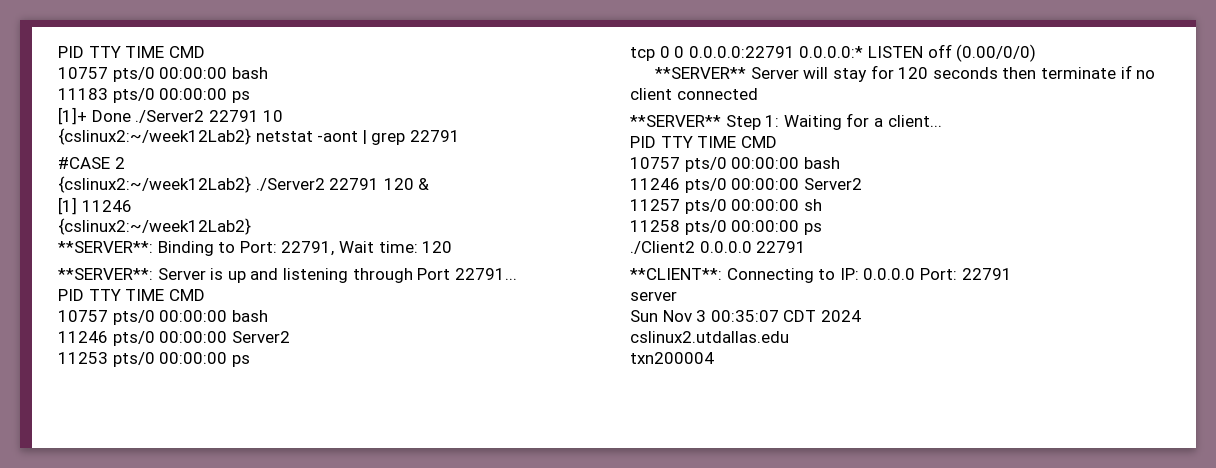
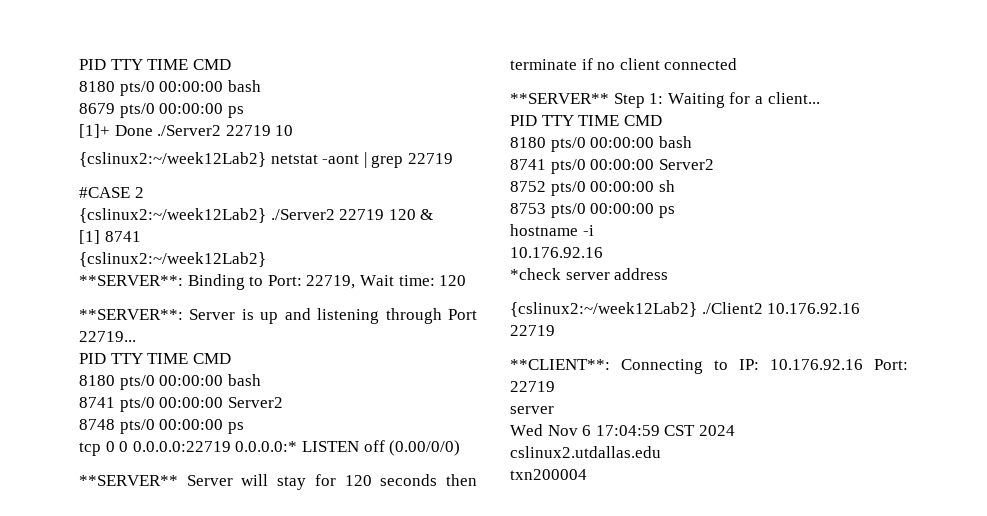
[58,46,205,58] [58,67,268,82] [58,88,108,100] PID TTY TIME CMD // 10757 pts/0 00:00:00 bash // 11183 -> [79,59,231,70] [79,80,261,96] [79,103,115,114] PID TTY TIME CMD // 8180 pts/0 00:00:00 bash // 8679
[208,110,259,122] 22791 -> [225,125,271,136] 22719
[409,130,460,142] 22791 -> [407,153,453,164] 22719
[329,178,380,190] 22791 -> [339,209,385,220] 22719
[81,200,132,212] 11246 -> [104,231,141,242] 8741
[281,241,335,256] 22791, -> [306,275,356,289] 22719,
[454,268,517,280] [58,289,205,301] [58,310,268,325] [58,331,290,346] [58,352,108,364] 22791... // PID TTY TIME CMD // 10757 pts/0 00:00:00 bash // 11246 pts/0 00:00:00 Server2 // 11253 -> [79,331,136,342] [79,353,231,364] [79,374,261,390] [79,397,283,412] [79,419,115,430] 22719... // PID TTY TIME CMD // 8180 pts/0 00:00:00 bash // 8741 pts/0 00:00:00 Server2 // 8748
[688,46,795,58] 0.0.0.0:22791 -> [132,441,231,452] 0.0.0.0:22719
[630,157,840,172] [630,178,862,193] [630,199,680,211] 10757 pts/0 00:00:00 bash // 11246 pts/0 00:00:00 Server2 // 11257 -> [510,136,692,152] [510,159,714,174] [510,181,546,192] 8180 pts/0 00:00:00 bash // 8741 pts/0 00:00:00 Server2 // 8752
[630,220,822,235] [630,241,807,254] [630,268,1012,283] [630,291,677,301] [630,310,817,322] 11258 pts/0 00:00:00 ps // ./Client2 0.0.0.0 22791 // **CLIENT**: Connecting to IP: 0.0.0.0 Port: 22791 // server // Sun Nov 3 00:35:07 CDT -> [510,203,675,218] [510,224,594,236] [510,247,603,258] [510,268,669,280] [510,302,861,317] [510,325,555,336] [510,359,908,374] [510,381,555,392] [510,406,554,414] [510,424,696,436] 8753 pts/0 00:00:00 ps // hostname -i // 10.176.92.16 // *check server address // {cslinux2:~/week12Lab2} ./Client2 10.176.92.16 22719 // **CLIENT**: Connecting to IP: 10.176.92.16 Port: 22719 // server // Wed Nov 6 17:04:59 CST

